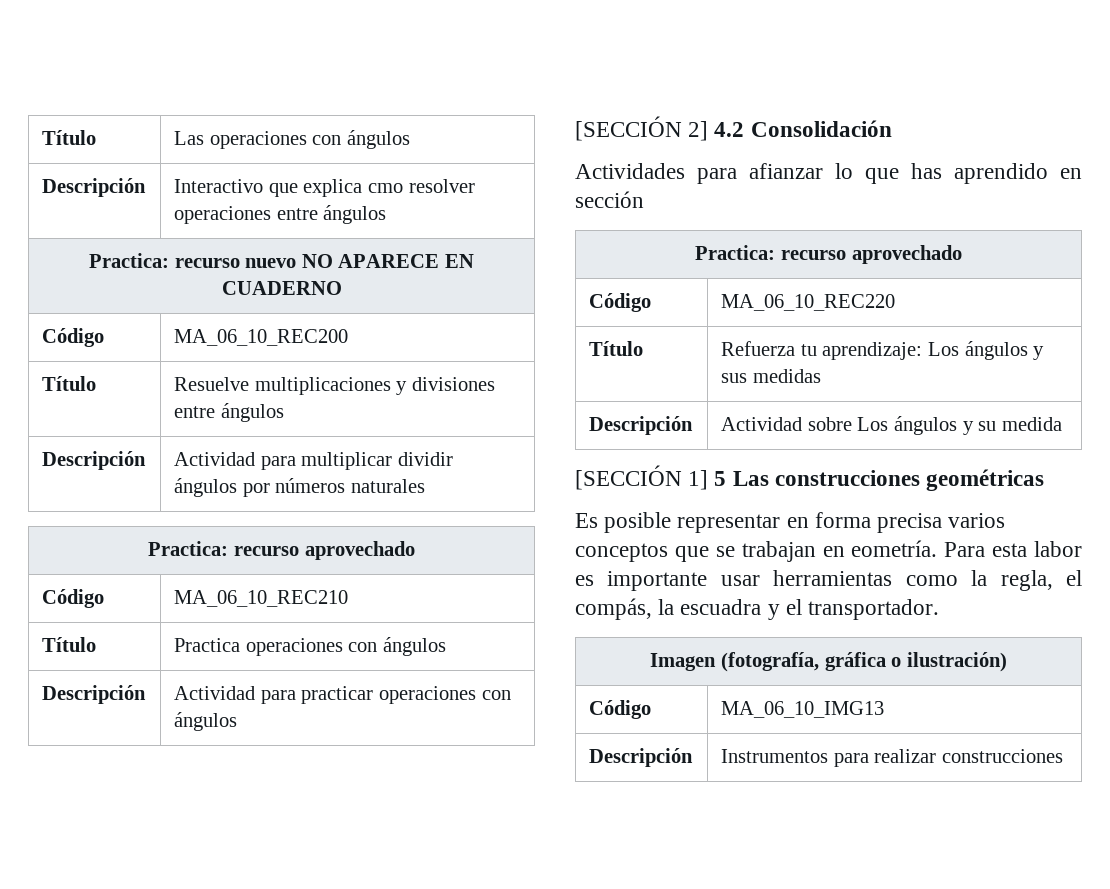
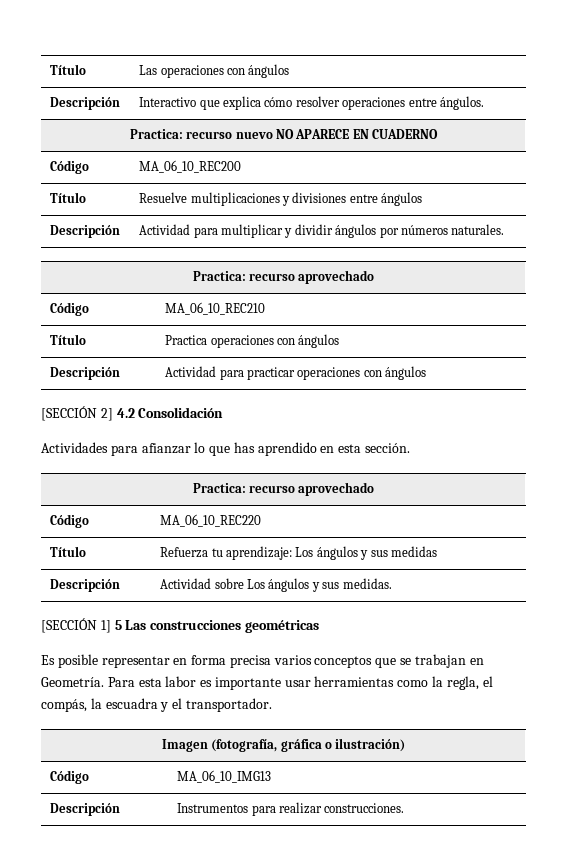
[367,183,403,193] cmo -> [264,97,293,107] cómo
[323,205,387,224] ángulos -> [439,96,484,110] ángulos.
(393, 461) none -> [284,228,293,238] y
[350,479,425,493] naturales -> [451,224,505,235] naturales.
[575,191,644,208] sección -> [338,443,411,453] esta sección.
[978,417,1062,431] su medida -> [322,578,392,589] sus medidas.
[851,540,938,557] eometría. -> [41,677,104,687] Geometría.
[941,749,1063,763] construcciones -> [324,803,405,813] construcciones.

